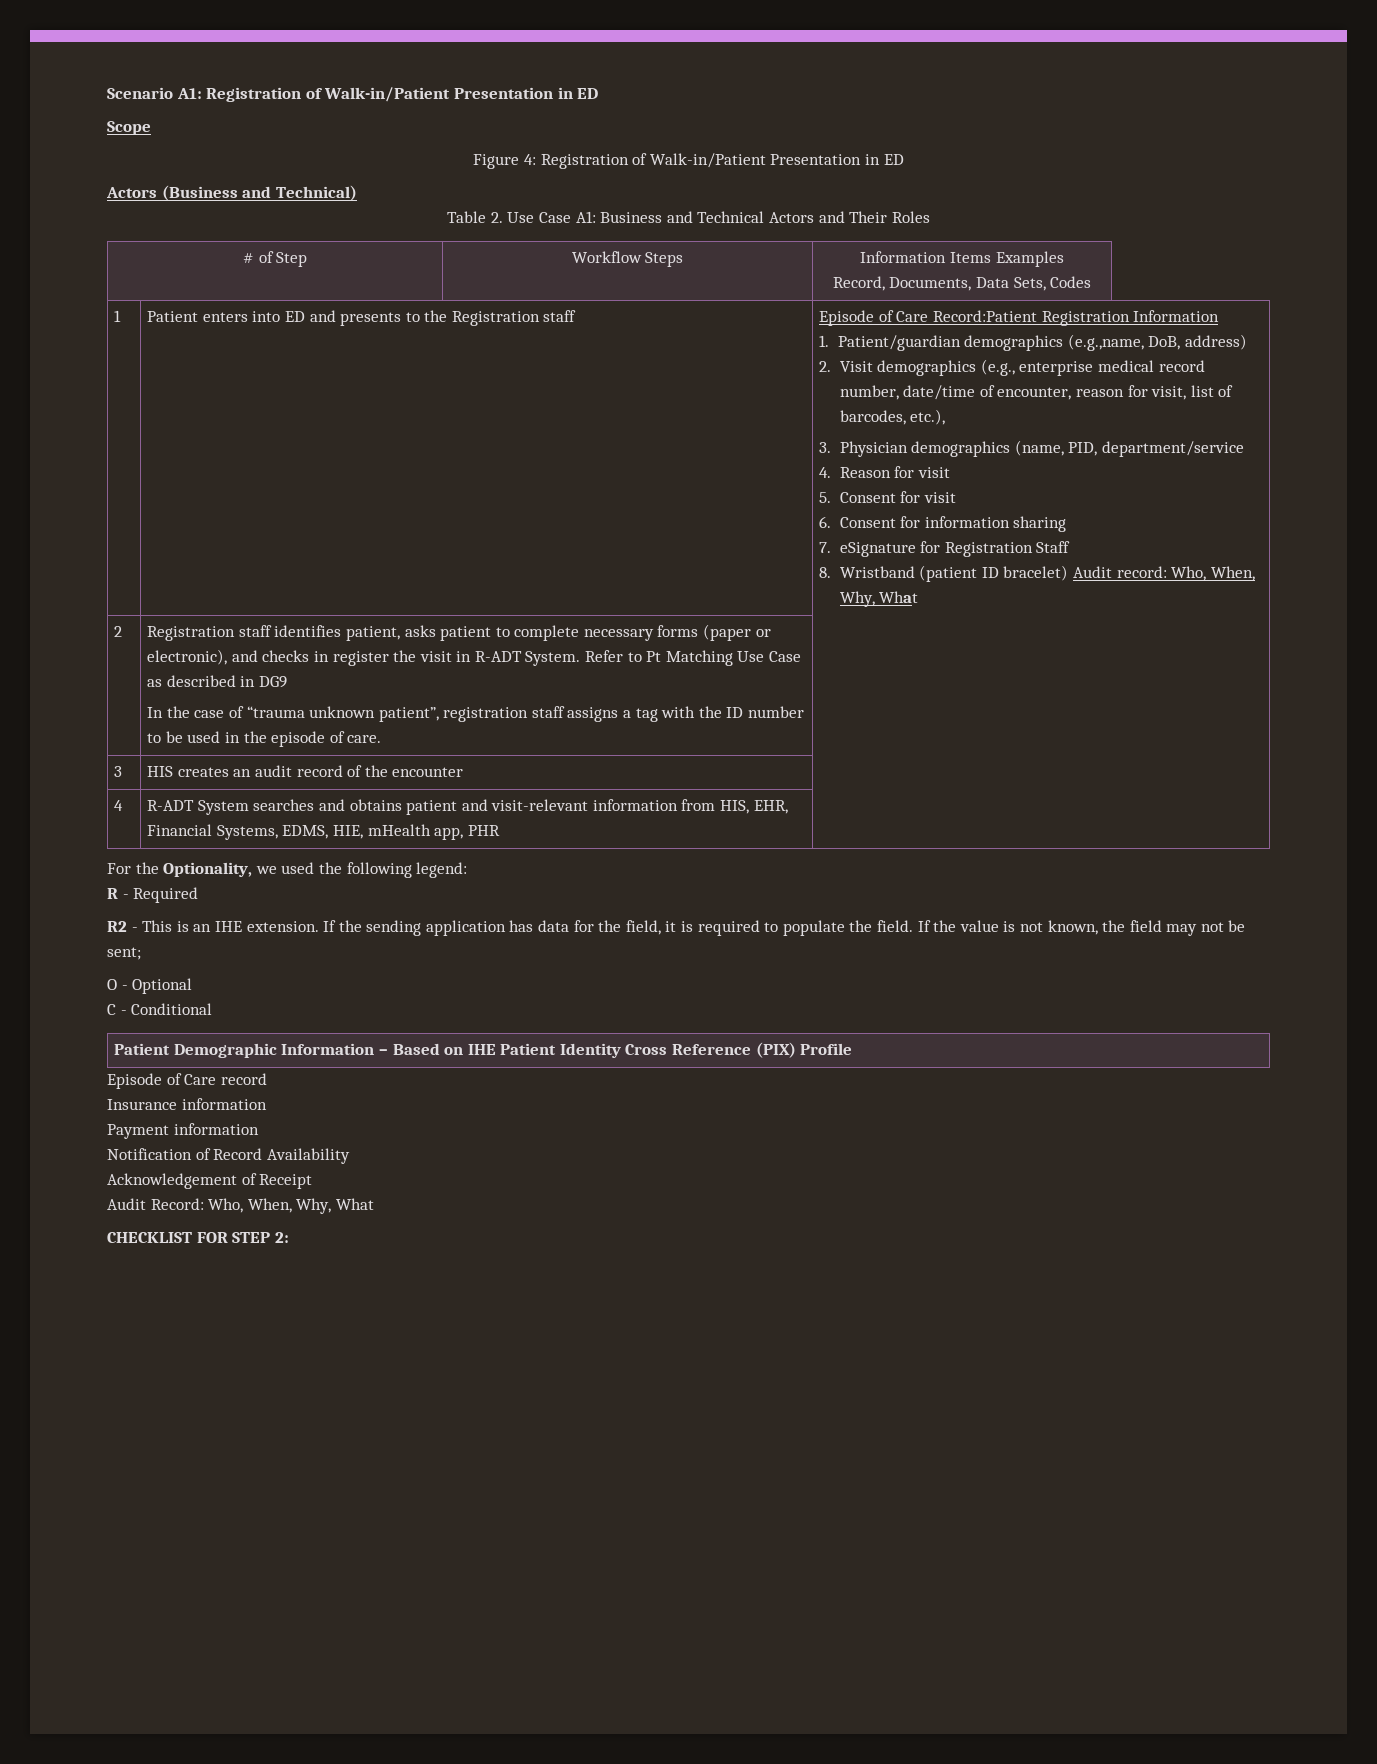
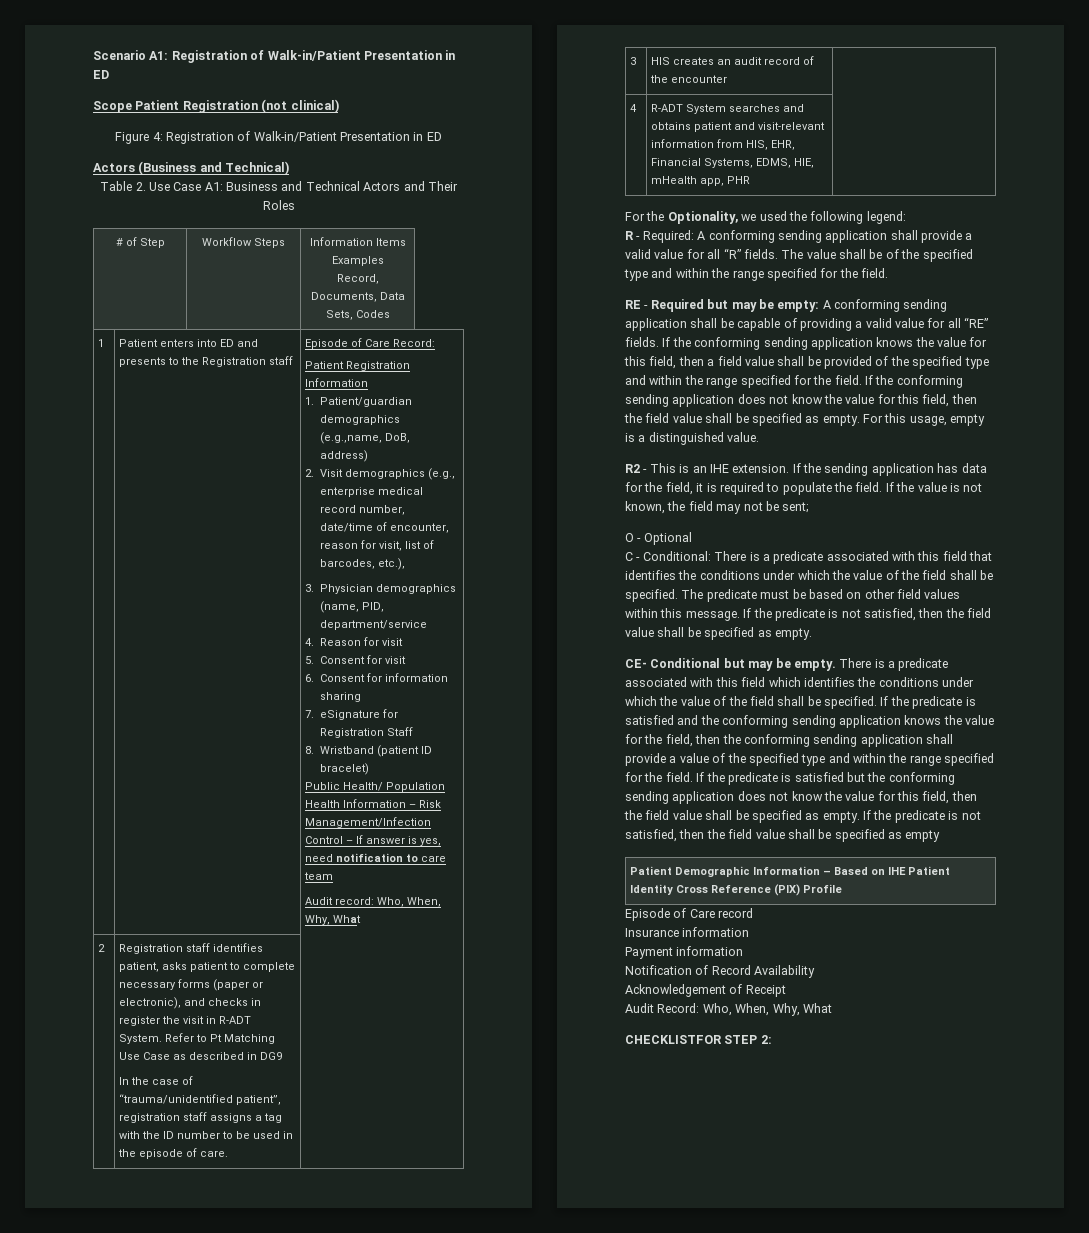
(151, 128) none -> [135,99,339,113] Patient Registration (not clinical)
[932,310,1037,322] Record:Patient -> [393,339,436,347] [305,361,345,369] Record: // Patient
(1069, 573) none -> [305,782,446,792] [305,799,442,808] [305,817,432,828] [305,835,442,846] [305,853,447,862] [304,872,334,880] // Public Health/ Population Health Information – Risk Management/Infection Control – If answer is yes, need notification to care team //
[246,706,376,718] “trauma unknown -> [119,1094,234,1104] “trauma/unidentified
[133,887,199,903] Required -> [642,230,973,243] [625,248,973,262] [624,268,888,281] [625,299,948,312] [625,317,989,331] [625,337,988,350] [624,356,989,369] [625,375,963,388] [625,394,977,407] [624,413,986,426] [625,432,760,445] Required: A conforming sending application shall provide a valid value for all “R” fields. The value shall be of the specified type and within the range specified for the field. // RE - Required but may be empty: A conforming sending application shall be capable of providing a valid value for all “RE” fields. If the conforming sending application knows the value for this field, then a field value shall be provided of the specified type and within the range specified for the field. If the conforming sending application does not know the value for this field, then the field value shall be specified as empty. For this usage, empty is a distinguished value.
[131,1003,213,1015] Conditional -> [642,551,993,564] [625,570,994,580] [625,589,961,602] [625,608,992,621] [625,627,812,640] [625,658,949,671] [625,677,974,687] [625,696,976,709] [625,715,994,728] [625,734,953,747] [625,753,995,766] [625,772,955,785] [625,791,977,804] [624,810,981,823] [625,829,941,842] Conditional: There is a predicate associated with this field that identifies the conditions under which the value of the field shall be specified. The predicate must be based on other field values within this message. If the predicate is not satisfied, then the field value shall be specified as empty. // CE- Conditional but may be empty. There is a predicate associated with this field which identifies the conditions under which the value of the field shall be specified. If the predicate is satisfied and the conforming sending application knows the value for the field, then the conforming sending application shall provide a value of the specified type and within the range specified for the field. If the predicate is satisfied but the conforming sending application does not know the value for this field, then the field value shall be specified as empty. If the predicate is not satisfied, then the field value shall be specified as empty
[107,1232,228,1243] CHECKLIST FOR -> [625,1035,722,1044] CHECKLISTFOR

